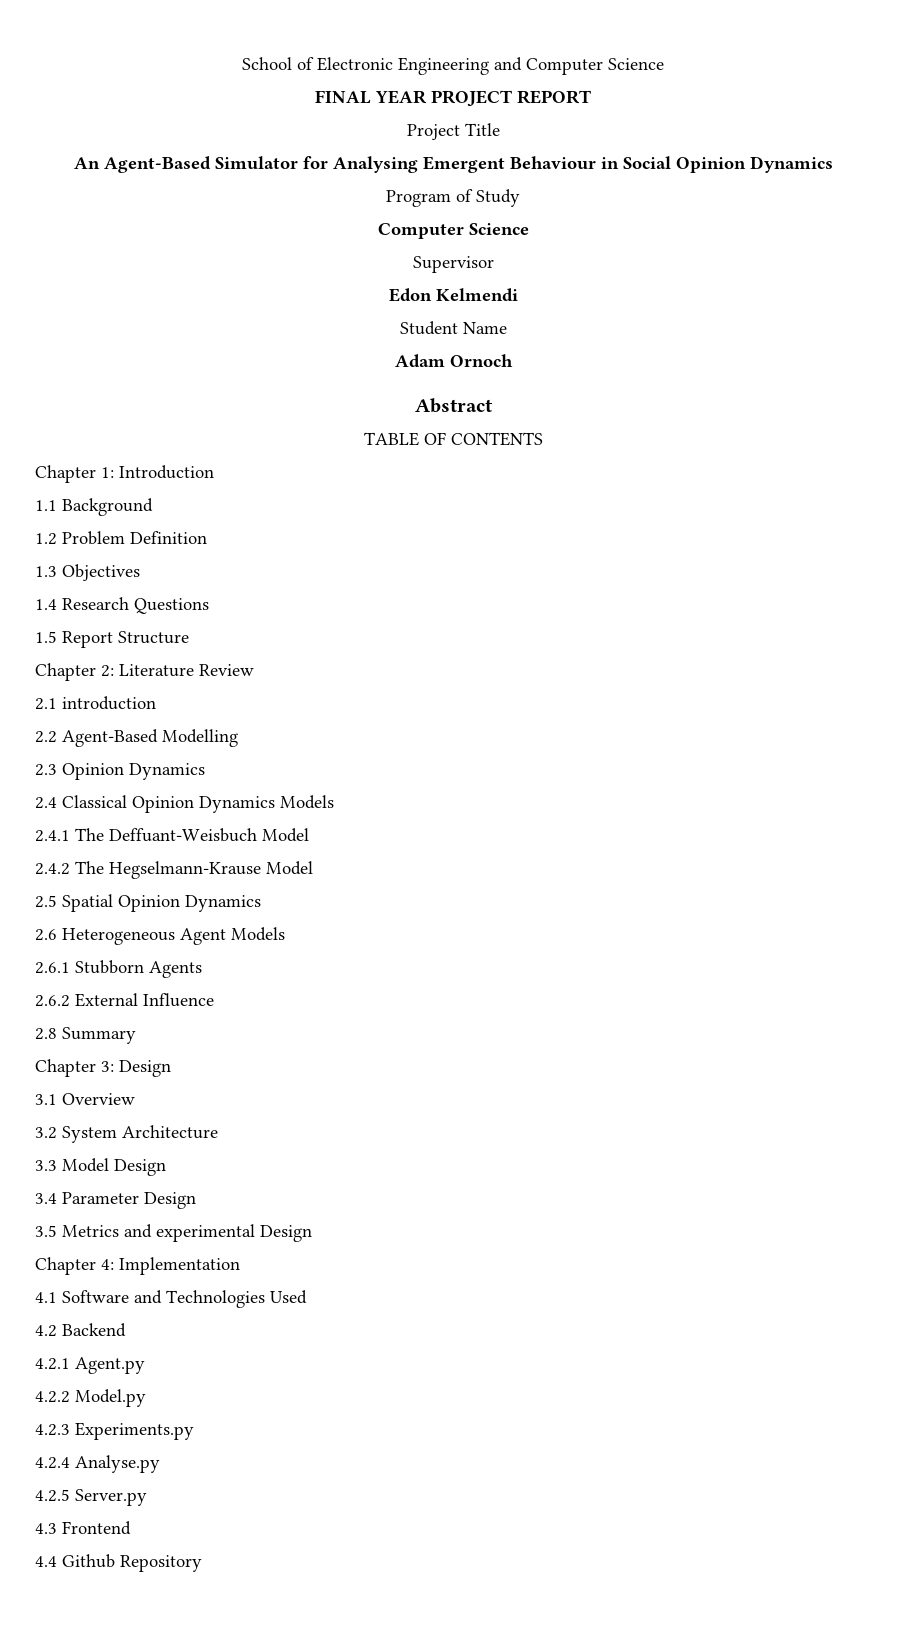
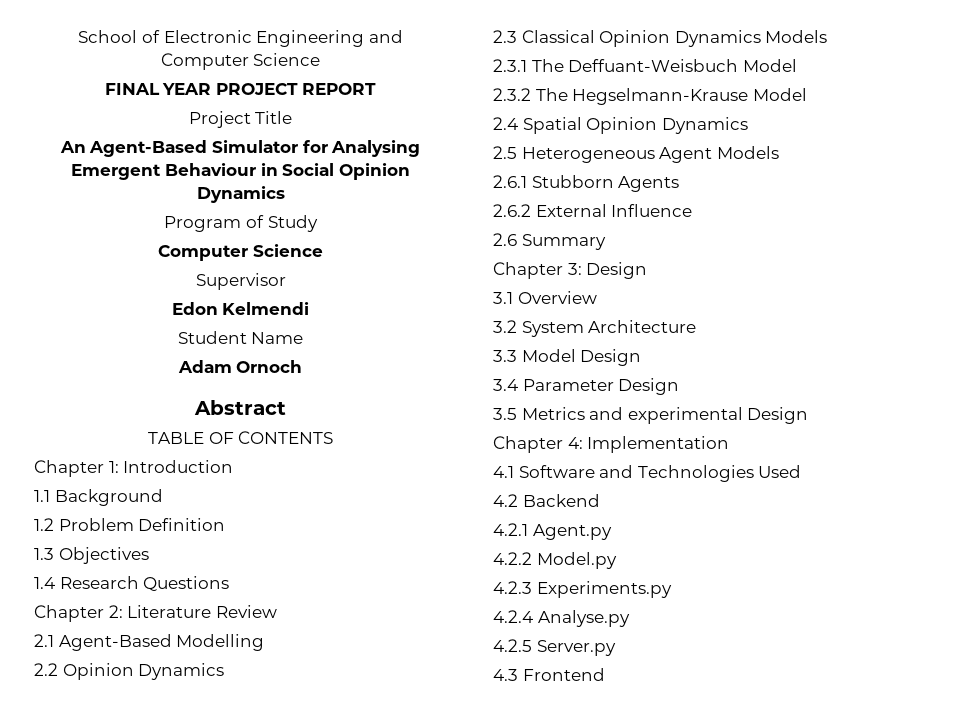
[35,631,189,648] // 1.5 Report Structure -> (230, 584) none
[62,696,156,710] [35,731,57,743] introduction // 2.2 -> (54, 640) none
[35,763,205,780] [35,797,57,809] 2.3 Opinion Dynamics // 2.4 -> [34,663,225,680] [493,30,517,43] 2.2 Opinion Dynamics // 2.3
[35,830,70,842] 2.4.1 -> [493,59,527,72] 2.3.1
[35,863,70,875] 2.4.2 -> [493,88,531,101] 2.3.2
[35,895,57,908] 2.5 -> [493,117,518,130] 2.4
[35,929,57,941] 2.6 -> [493,146,517,159] 2.5
[35,1028,57,1040] 2.8 -> [493,233,517,246] 2.6
[35,1554,202,1572] // 4.4 Github Repository -> (605, 674) none

